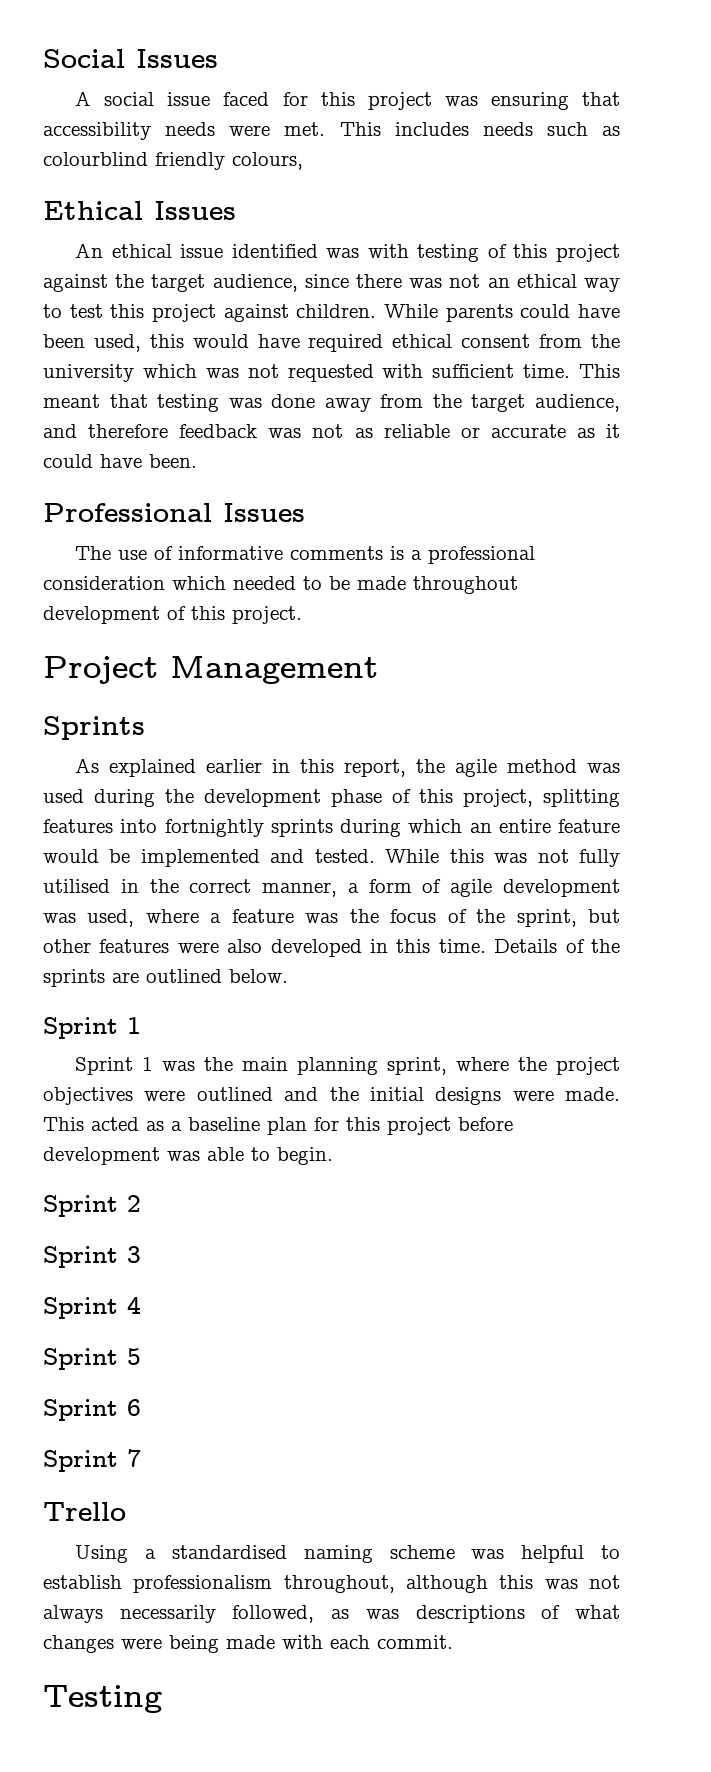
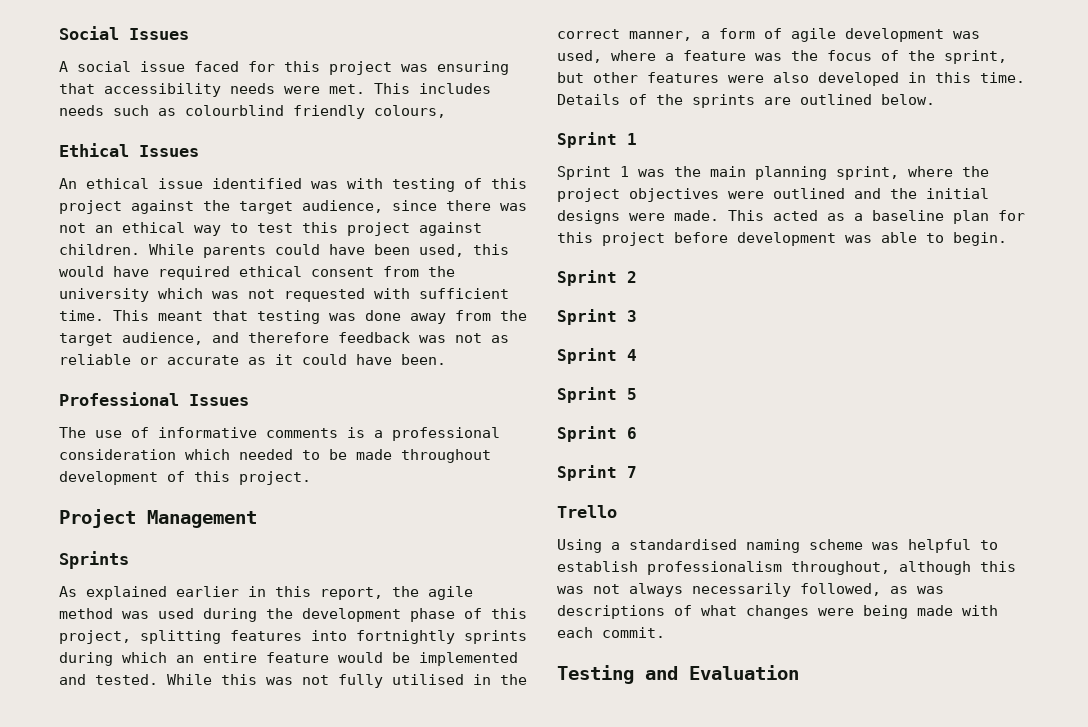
(162, 1699) none -> [645,665,799,680] and Evaluation

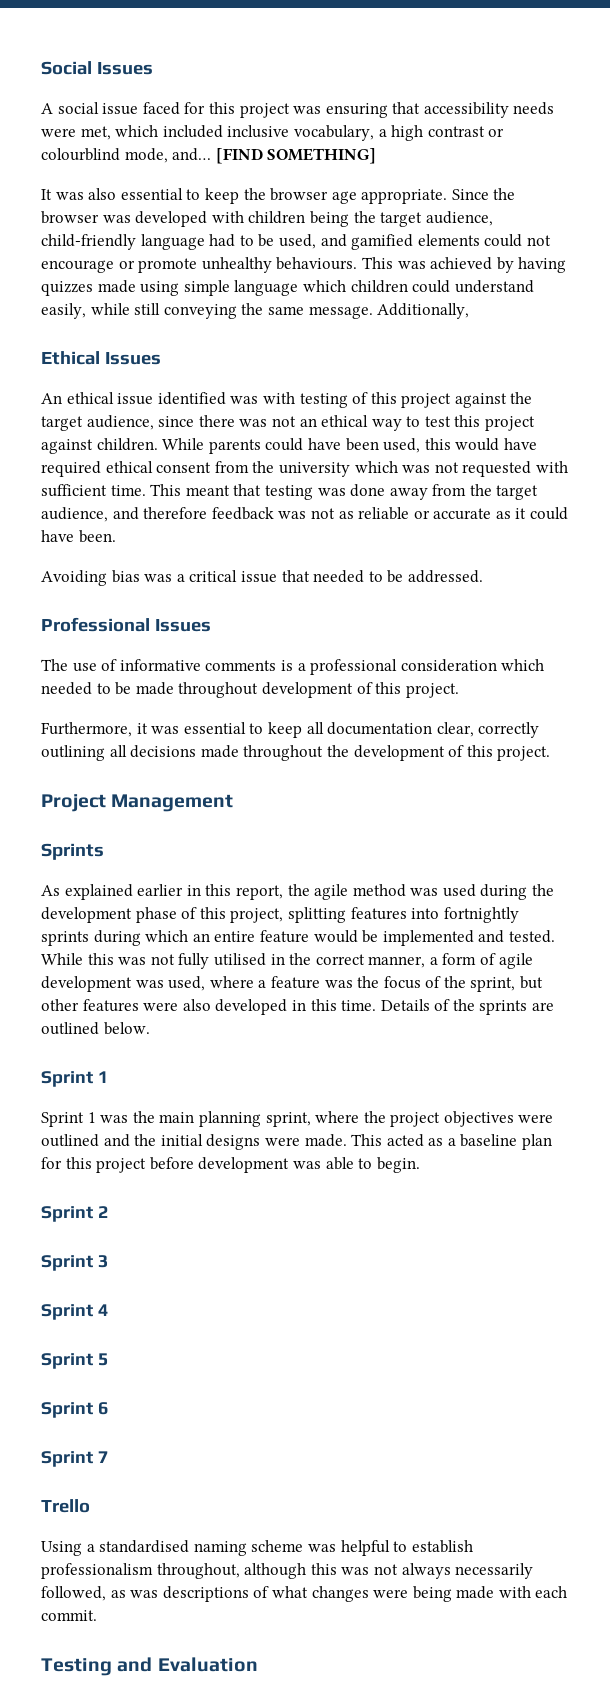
[329,83,491,94] [59,105,446,119] met. This includes needs such as colourblind friendly colours, -> [80,125,505,141] [41,148,377,164] [41,188,516,204] [41,211,493,227] [41,234,551,250] [41,257,567,273] [41,280,534,296] [41,303,470,319] met, which included inclusive vocabulary, a high contrast or colourblind mode, and… [FIND SOMETHING] // It was also essential to keep the browser age appropriate. Since the browser was developed with children being the target audience, child-friendly language had to be used, and gamified elements could not encourage or promote unhealthy behaviours. This was achieved by having quizzes made using simple language which children could understand easily, while still conveying the same message. Additionally,
(446, 359) none -> [41,570,483,586] // Avoiding bias was a critical issue that needed to be addressed.
(311, 478) none -> [41,722,540,738] [41,745,551,761] // Furthermore, it was essential to keep all documentation clear, correctly outlining all decisions made throughout the development of this project.

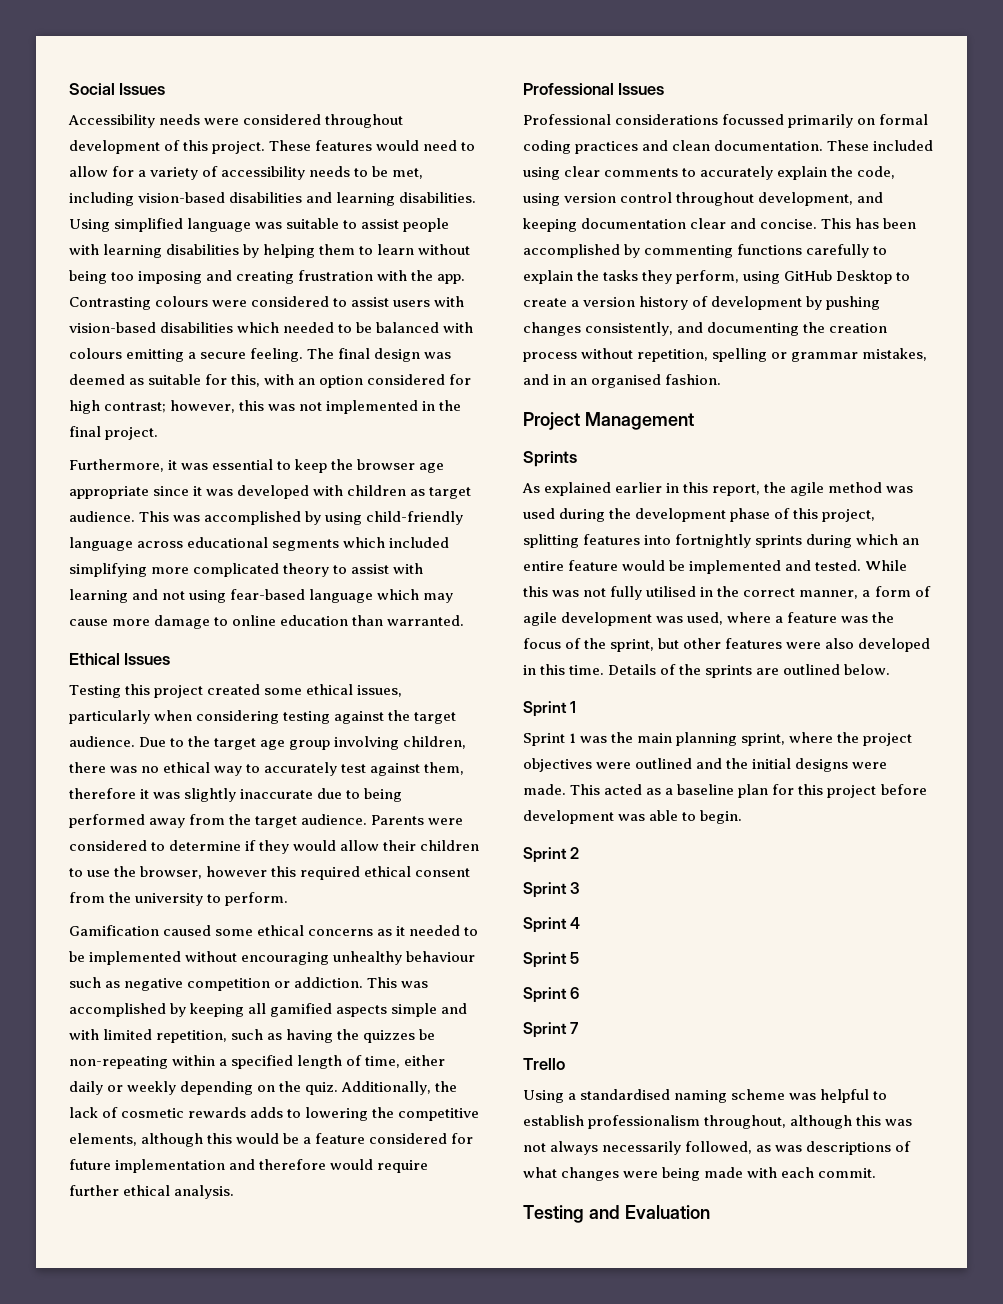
[41,102,555,118] [41,125,505,141] [41,148,377,164] [41,188,516,204] [41,211,493,227] [41,234,551,250] [41,257,567,273] [41,280,534,296] [41,303,470,319] [41,351,161,365] [41,392,533,408] [41,415,536,431] [41,438,537,454] [41,461,568,477] [41,484,539,500] [41,507,569,522] [41,530,116,543] [41,570,483,586] [41,617,211,632] [41,659,545,675] [41,682,402,698] A social issue faced for this project was ensuring that accessibility needs were met, which included inclusive vocabulary, a high contrast or colourblind mode, and… [FIND SOMETHING] // It was also essential to keep the browser age appropriate. Since the browser was developed with children being the target audience, child-friendly language had to be used, and gamified elements could not encourage or promote unhealthy behaviours. This was achieved by having quizzes made using simple language which children could understand easily, while still conveying the same message. Additionally, // Ethical Issues // An ethical issue identified was with testing of this project against the target audience, since there was not an ethical way to test this project against children. While parents could have been used, this would have required ethical consent from the university which was not requested with sufficient time. This meant that testing was done away from the target audience, and therefore feedback was not as reliable or accurate as it could have been. // Avoiding bias was a critical issue that needed to be addressed. // Professional Issues // The use of informative comments is a professional consideration which needed to be made throughout development of this -> [68,114,404,128] [69,140,476,154] [69,166,424,180] [69,192,477,206] [69,218,450,232] [69,244,471,258] [69,270,466,284] [69,296,465,310] [69,322,474,333] [69,348,452,362] [69,374,472,388] [69,400,462,414] [69,426,101,437] Accessibility needs were considered throughout development of this project. These features would need to allow for a variety of accessibility needs to be met, including vision-based disabilities and learning disabilities. Using simplified language was suitable to assist people with learning disabilities by helping them to learn without being too imposing and creating frustration with the app. Contrasting colours were considered to assist users with vision-based disabilities which needed to be balanced with colours emitting a secure feeling. The final design was deemed as suitable for this, with an option considered for high contrast; however, this was not implemented in the final
[306,722,540,738] [41,745,551,761] all documentation clear, correctly outlining all decisions made throughout the development of this project. -> [331,459,445,473] [69,485,472,499] [69,511,464,525] [69,537,450,551] [69,563,424,577] [69,589,454,603] [69,615,465,629] [69,653,171,665] [69,684,403,698] [69,710,457,724] [69,736,467,750] [69,762,465,776] [69,788,403,802] [69,814,464,828] [69,840,480,854] [69,866,471,880] [69,892,289,906] [69,925,479,936] [69,951,476,965] [69,977,429,991] [69,1003,468,1017] [69,1029,436,1043] [69,1055,446,1069] [69,1081,458,1095] [69,1107,480,1121] [69,1133,474,1147] [69,1159,429,1173] [69,1185,235,1199] [523,83,665,95] [523,114,929,128] [523,140,934,154] [523,166,896,180] [523,192,884,206] [523,218,917,232] [523,244,888,258] [523,270,911,284] [523,296,881,310] [523,322,888,336] [523,348,928,362] [523,374,722,388] the browser age appropriate since it was developed with children as target audience. This was accomplished by using child-friendly language across educational segments which included simplifying more complicated theory to assist with learning and not using fear-based language which may cause more damage to online education than warranted. // Ethical Issues // Testing this project created some ethical issues, particularly when considering testing against the target audience. Due to the target age group involving children, there was no ethical way to accurately test against them, therefore it was slightly inaccurate due to being performed away from the target audience. Parents were considered to determine if they would allow their children to use the browser, however this required ethical consent from the university to perform. // Gamification caused some ethical concerns as it needed to be implemented without encouraging unhealthy behaviour such as negative competition or addiction. This was accomplished by keeping all gamified aspects simple and with limited repetition, such as having the quizzes be non-repeating within a specified length of time, either daily or weekly depending on the quiz. Additionally, the lack of cosmetic rewards adds to lowering the competitive elements, although this would be a feature considered for future implementation and therefore would require further ethical analysis. // Professional Issues // Professional considerations focussed primarily on formal coding practices and clean documentation. These included using clear comments to accurately explain the code, using version control throughout development, and keeping documentation clear and concise. This has been accomplished by commenting functions carefully to explain the tasks they perform, using GitHub Desktop to create a version history of development by pushing changes consistently, and documenting the creation process without repetition, spelling or grammar mistakes, and in an organised fashion.

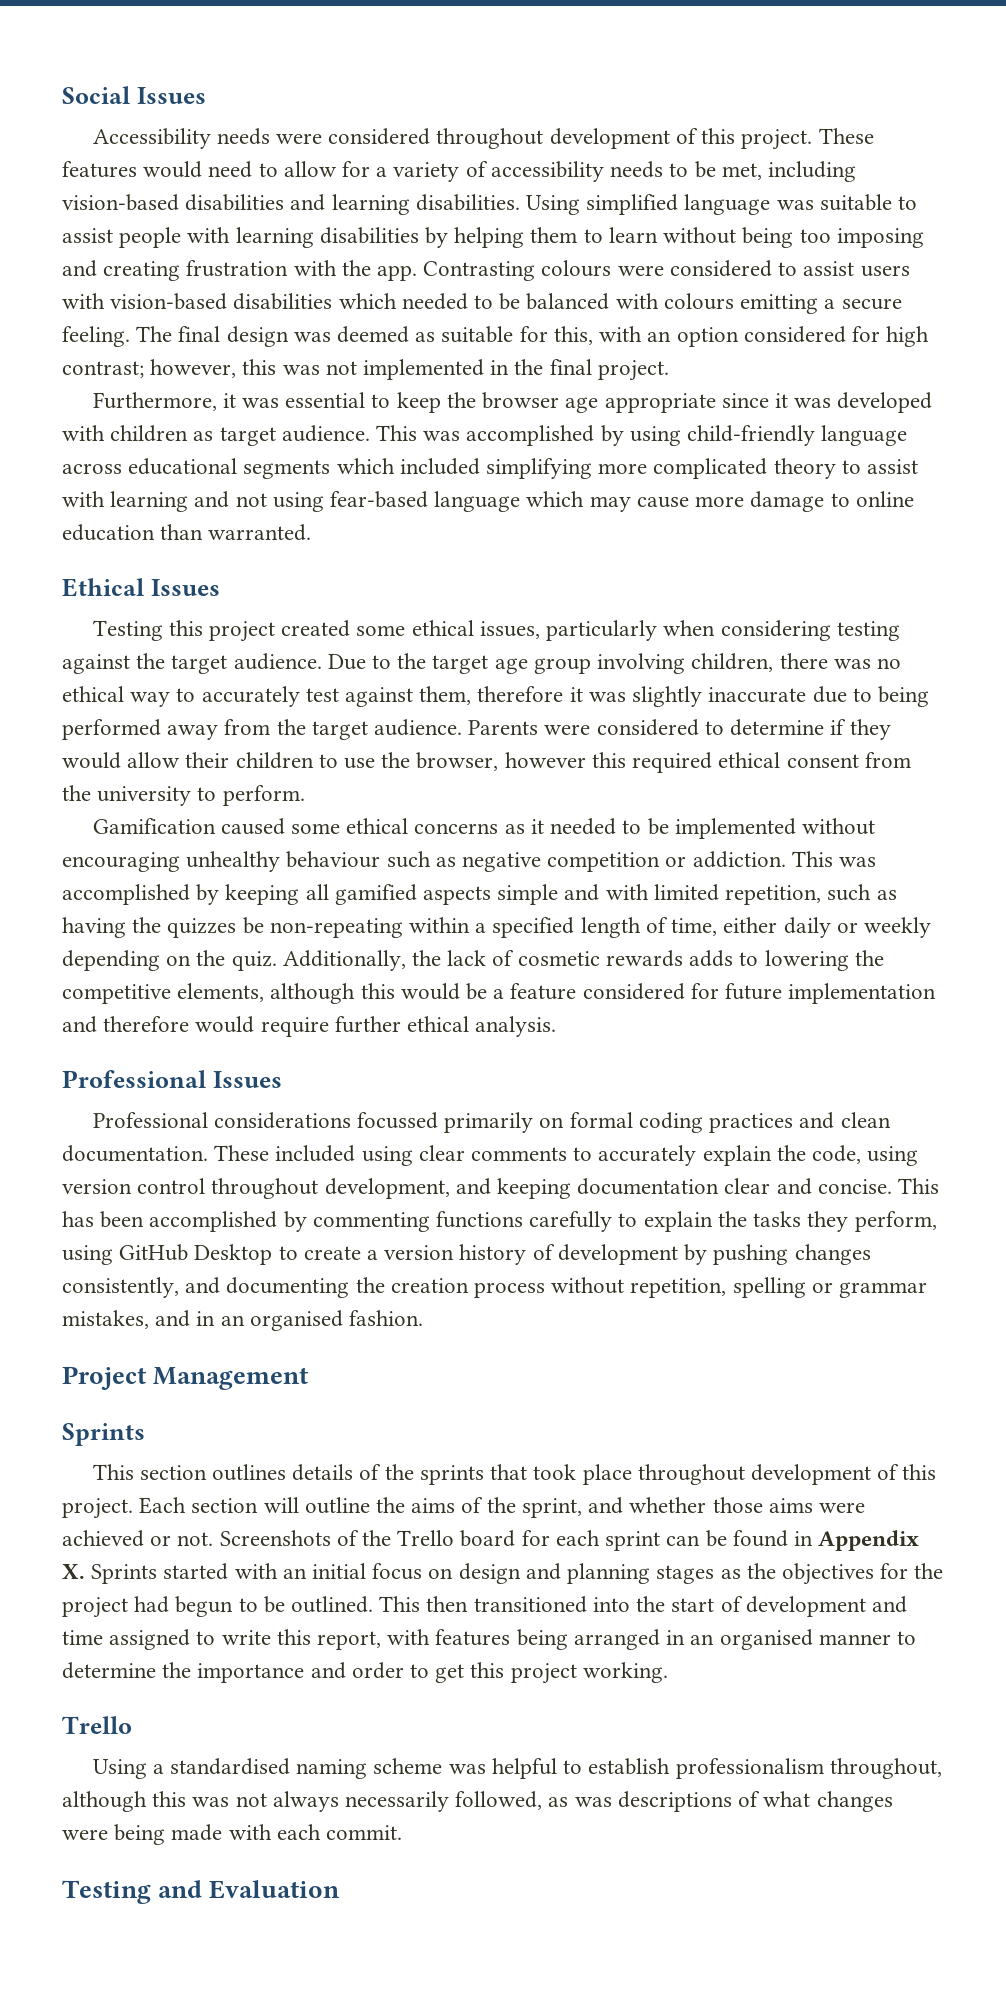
[522,482,914,496] [523,508,876,522] [523,534,920,548] [523,560,908,574] [523,586,931,600] [523,612,895,626] [523,638,931,652] [523,664,891,678] [523,701,577,717] [523,732,913,746] [523,758,888,772] [523,784,927,798] [523,810,743,824] [523,847,580,863] [523,882,581,898] [523,917,581,933] [523,952,580,968] [523,987,580,1003] [523,1022,579,1038] As explained earlier in this report, the agile method was used during the development phase of this project, splitting features into fortnightly sprints during which an entire feature would be implemented and tested. While this was not fully utilised in the correct manner, a form of agile development was used, where a feature was the focus of the sprint, but other features were also developed in this time. Details of the sprints are outlined below. // Sprint 1 // Sprint 1 was the main planning sprint, where the project objectives were outlined and the initial designs were made. This acted as a baseline plan for this project before development was able to begin. // Sprint 2 // Sprint 3 // Sprint 4 // Sprint 5 // Sprint 6 // Sprint 7 -> [92,1464,937,1485] [62,1497,865,1519] [62,1530,920,1551] [62,1563,944,1585] [62,1596,907,1618] [62,1629,916,1650] [62,1662,668,1684] This section outlines details of the sprints that took place throughout development of this project. Each section will outline the aims of the sprint, and whether those aims were achieved or not. Screenshots of the Trello board for each sprint can be found in Appendix X. Sprints started with an initial focus on design and planning stages as the objectives for the project had begun to be outlined. This then transitioned into the start of development and time assigned to write this report, with features being arranged in an organised manner to determine the importance and order to get this project working.

